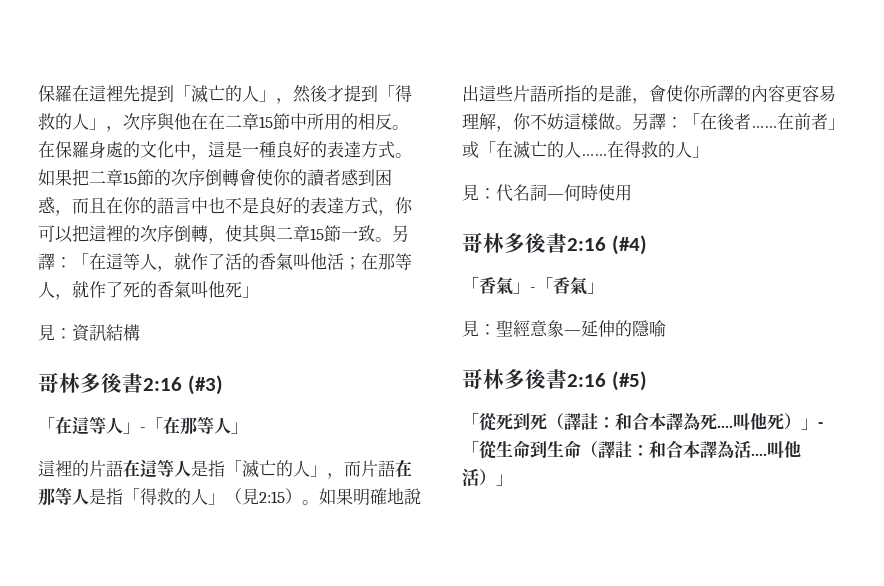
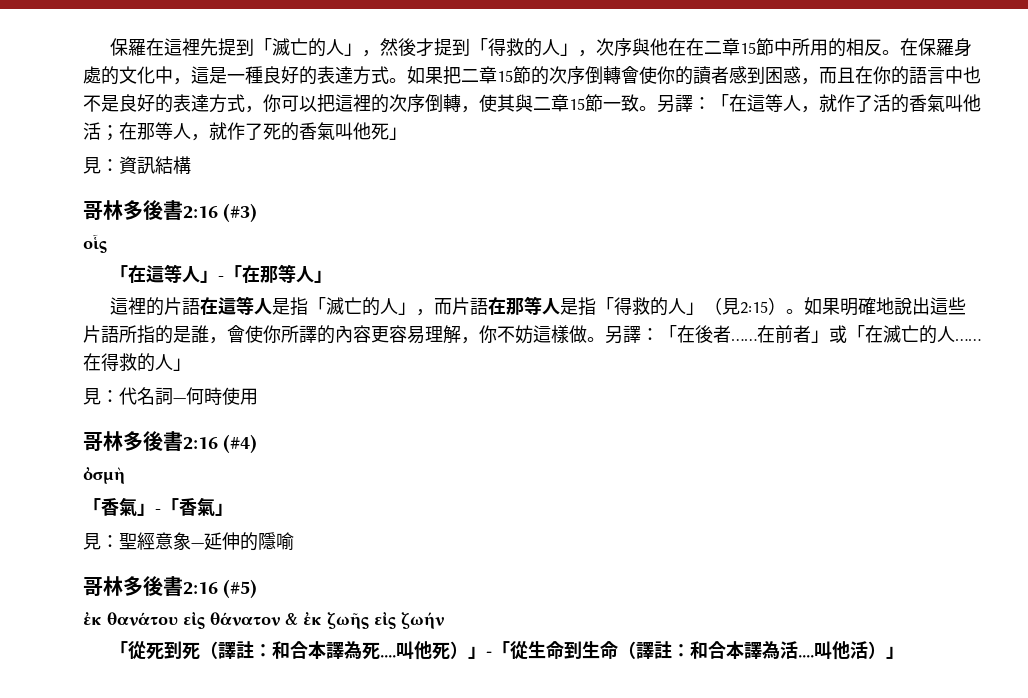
(223, 385) none -> [83,234,107,253] // οἷς
(647, 245) none -> [83,467,125,484] // ὀσμὴ
(647, 381) none -> [83,612,444,629] // ἐκ θανάτου εἰς θάνατον & ἐκ ζωῆς εἰς ζωήν

